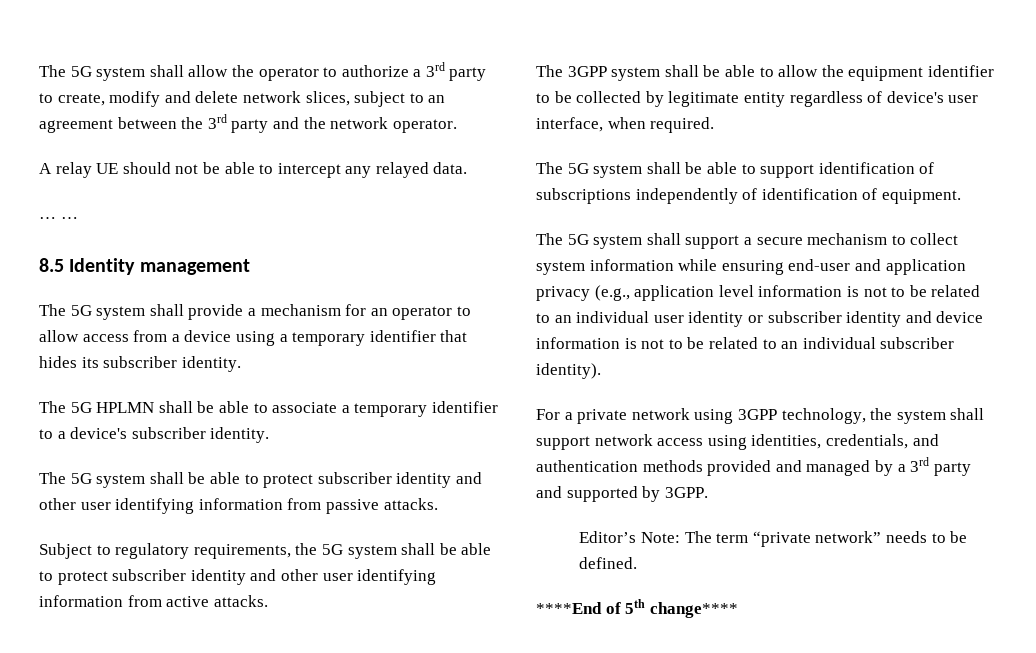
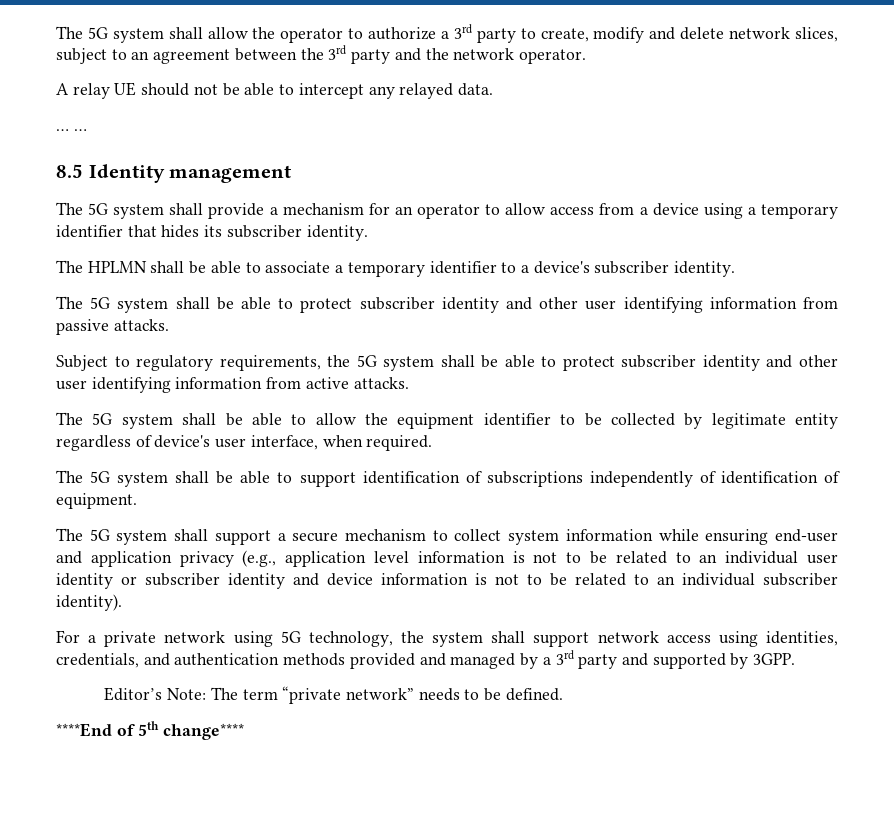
[70,402,92,413] 5G -> (83, 266) none
[567,66,607,77] 3GPP -> [92,413,113,425] 5G
[737,409,777,420] 3GPP -> [280,631,301,643] 5G

